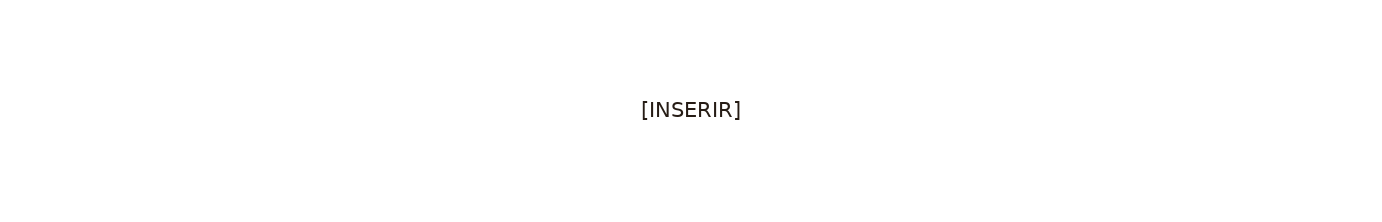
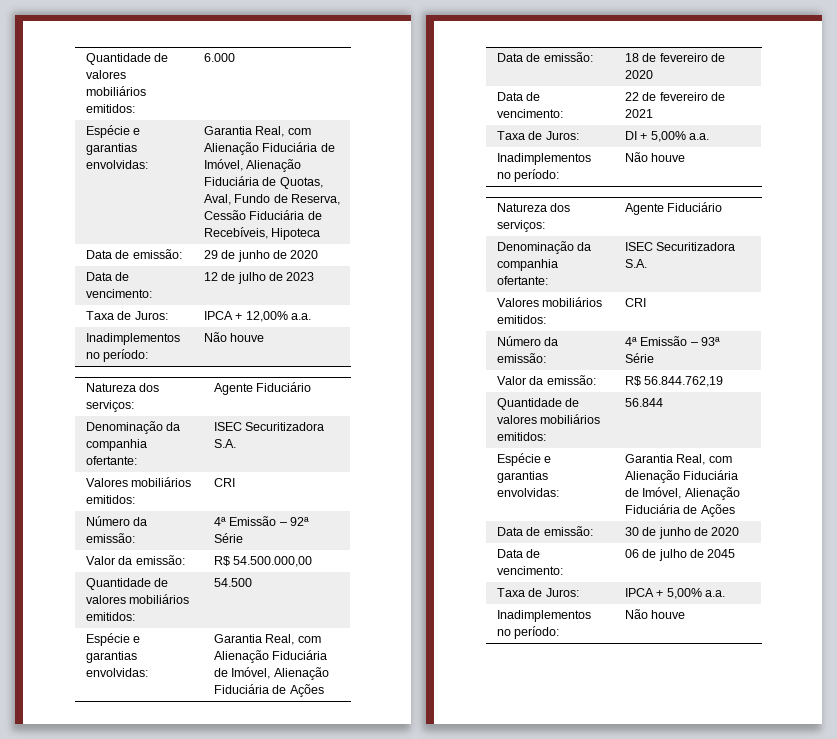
[641,101,741,120] [INSERIR] -> [85,53,169,65] [85,70,126,79] [85,86,146,96] [85,104,135,113] [203,53,235,62] [85,125,141,138] [85,143,137,155] [85,160,148,169] [203,126,311,137] [203,142,335,155] [203,159,302,172] [203,176,323,189] [203,194,340,205] [203,210,322,220] [203,227,321,240] [85,249,182,259] [203,250,319,262] [85,272,130,281] [85,289,152,298] [203,272,315,284] [85,311,168,320] [203,311,311,322] [85,333,180,345] [85,349,149,362] [203,332,265,342] [85,383,160,392] [85,400,134,412] [213,382,312,395] [85,421,181,434] [85,439,147,451] [85,456,137,465] [213,422,325,431] [213,439,236,448] [85,477,192,487] [85,495,135,504] [213,478,235,487] [85,516,148,526] [85,533,135,543] [213,516,309,526] [213,533,243,543] [85,555,185,565] [213,556,313,567] [85,578,169,590] [85,594,190,604] [85,612,135,621] [213,578,252,587] [85,633,141,646] [85,651,137,663] [85,668,148,677] [213,634,321,645] [213,650,328,663] [213,667,329,680] [213,684,324,697] [496,52,593,62] [624,53,725,62] [624,70,653,79] [496,92,541,101] [496,109,563,118] [624,92,725,101] [624,109,653,118] [496,131,579,140] [624,131,709,142] [496,153,591,165] [496,169,560,182] [624,152,686,162] [496,203,571,212] [496,220,545,232] [624,202,723,215] [496,241,592,254] [496,259,558,271] [496,276,548,285] [624,242,736,251] [624,259,647,268] [496,297,603,307] [496,315,546,324] [624,298,646,307] [496,336,559,346] [496,353,546,363] [624,336,720,346] [624,353,654,363] [496,375,596,385] [624,376,724,387] [496,398,580,410] [496,414,601,424] [496,432,546,441] [624,398,663,407] [496,453,552,466] [496,471,548,483] [496,488,559,497] [624,454,732,465] [624,470,739,483] [624,487,740,500] [624,504,735,517] [496,526,593,536] [624,527,740,539] [496,549,541,558] [496,566,563,575] [624,549,736,561] [496,588,579,597] [624,588,725,599] [496,610,591,622] [496,626,560,639] [624,609,686,619] Quantidade de valores mobiliários emitidos: | 6.000 // Espécie e garantias envolvidas: | Garantia Real, com Alienação Fiduciária de Imóvel, Alienação Fiduciária de Quotas, Aval, Fundo de Reserva, Cessão Fiduciária de Recebíveis, Hipoteca // Data de emissão: | 29 de junho de 2020 // Data de vencimento: | 12 de julho de 2023 // Taxa de Juros: | IPCA + 12,00% a.a. // Inadimplementos no período: | Não houve // Natureza dos serviços: | Agente Fiduciário // Denominação da companhia ofertante: | ISEC Securitizadora S.A. // Valores mobiliários emitidos: | CRI // Número da emissão: | 4ª Emissão – 92ª Série // Valor da emissão: | R$ 54.500.000,00 // Quantidade de valores mobiliários emitidos: | 54.500 // Espécie e garantias envolvidas: | Garantia Real, com Alienação Fiduciária de Imóvel, Alienação Fiduciária de Ações // Data de emissão: | 18 de fevereiro de 2020 // Data de vencimento: | 22 de fevereiro de 2021 // Taxa de Juros: | DI + 5,00% a.a. // Inadimplementos no período: | Não houve // Natureza dos serviços: | Agente Fiduciário // Denominação da companhia ofertante: | ISEC Securitizadora S.A. // Valores mobiliários emitidos: | CRI // Número da emissão: | 4ª Emissão – 93ª Série // Valor da emissão: | R$ 56.844.762,19 // Quantidade de valores mobiliários emitidos: | 56.844 // Espécie e garantias envolvidas: | Garantia Real, com Alienação Fiduciária de Imóvel, Alienação Fiduciária de Ações // Data de emissão: | 30 de junho de 2020 // Data de vencimento: | 06 de julho de 2045 // Taxa de Juros: | IPCA + 5,00% a.a. // Inadimplementos no período: | Não houve

